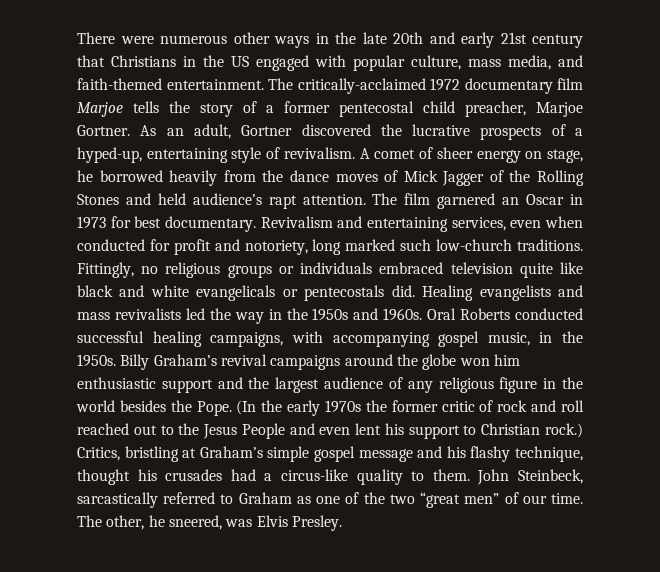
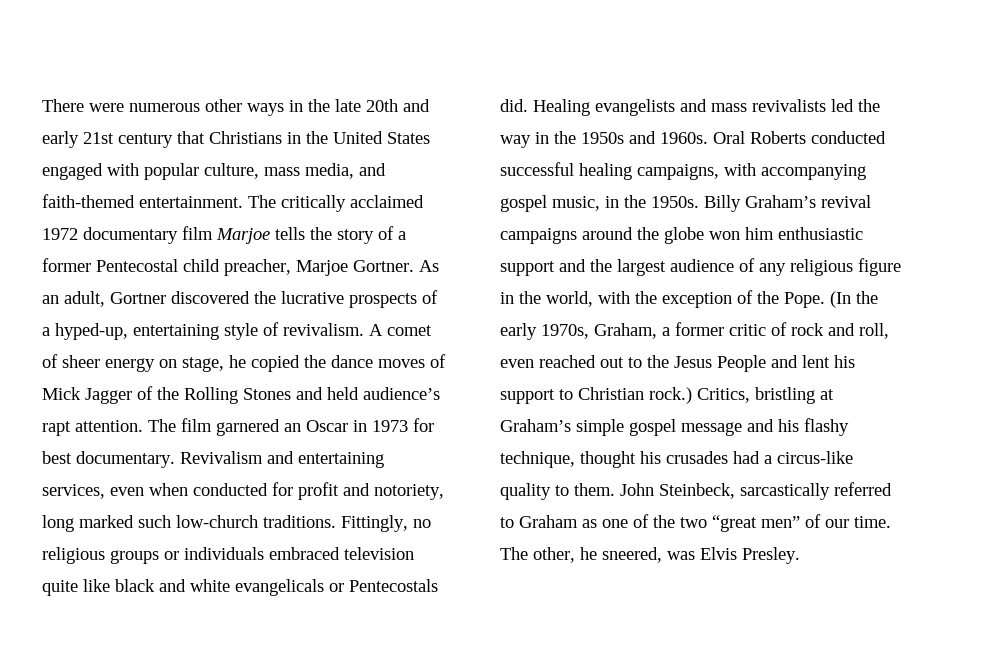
[231,56,249,67] US -> [333,131,430,144] United States
[297,78,426,94] critically-acclaimed -> [281,195,424,212] critically acclaimed
[339,101,414,117] pentecostal -> [96,259,178,272] Pentecostal
[99,170,256,186] borrowed heavily from -> [251,355,300,372] copied
[304,285,385,301] pentecostals -> [349,579,438,592] Pentecostals
[76,400,166,412] world besides -> [546,290,753,308] world, with the exception of
[325,400,387,413] 1970s the -> [541,323,670,339] 1970s, Graham, a
[560,400,584,412] roll -> [859,323,889,339] [500,359,534,368] roll, even
[319,427,351,435] even -> (798, 361) none

